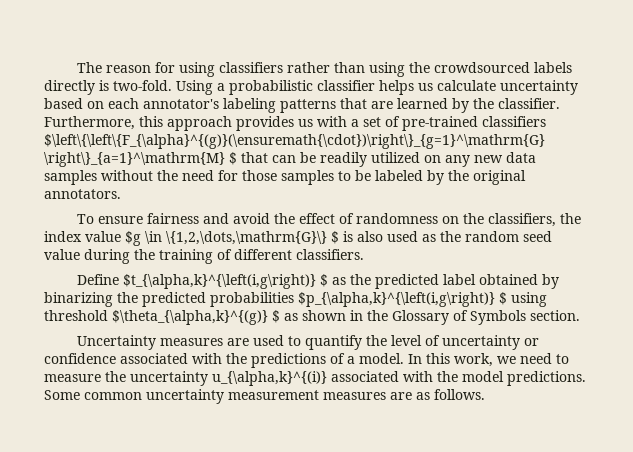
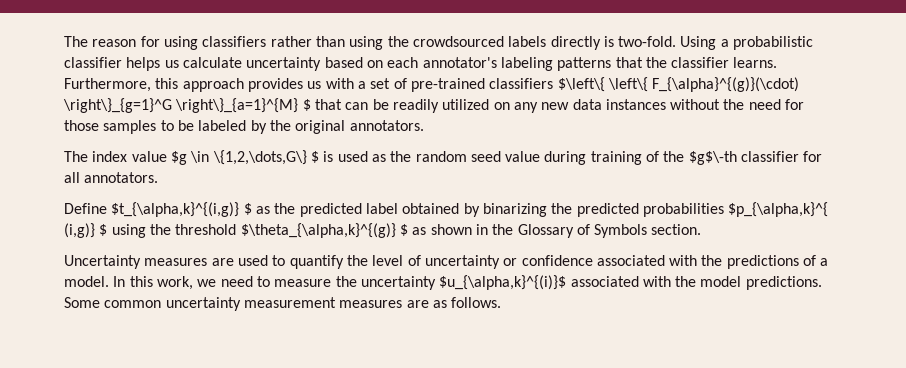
[371,98,560,113] are learned by the classifier. -> [645,57,778,68] the classifier learns.
[44,134,545,149] [44,152,225,167] $\left\{\left\{F_{\alpha}^{(g)}(\ensuremath{\cdot})\right\}_{g=1}^\mathrm{G} \right\}_{a=1}^\mathrm{M} -> [557,77,800,92] [63,98,299,113] $\left\{ \left\{ F_{\alpha}^{(g)}(\cdot) \right\}_{g=1}^G \right\}_{a=1}^{M}
[44,170,97,185] samples -> [605,99,666,110] instances
[77,213,582,227] To ensure fairness and avoid the effect of randomness on the classifiers, the -> [64,151,88,162] The
[166,231,327,245] \{1,2,\dots,\mathrm{G}\} -> [212,150,307,165] \{1,2,\dots,G\}
[357,231,383,242] also -> (334, 156) none
[134,249,155,260] the -> (587, 158) none
[234,249,364,260] different classifiers. -> [663,151,823,165] [64,172,159,183] the $g$\-th classifier for all annotators.
[123,274,317,289] $t_{\alpha,k}^{\left(i,g\right)} -> [111,202,240,217] $t_{\alpha,k}^{(i,g)}
[298,292,495,307] $p_{\alpha,k}^{\left(i,g\right)} -> [728,202,829,217] [64,223,95,238] $p_{\alpha,k}^{ (i,g)}
(547, 299) none -> [149,224,171,235] the
[212,371,327,386] u_{\alpha,k}^{(i)} -> [439,275,567,290] $u_{\alpha,k}^{(i)}$

